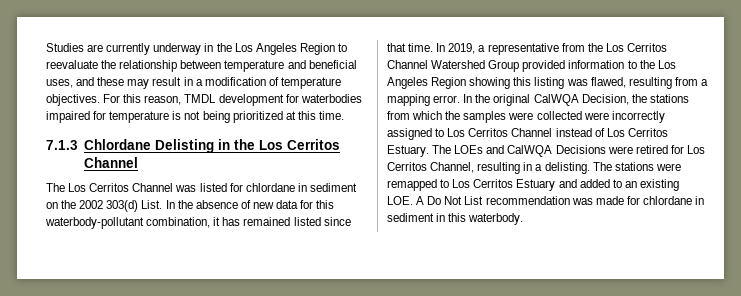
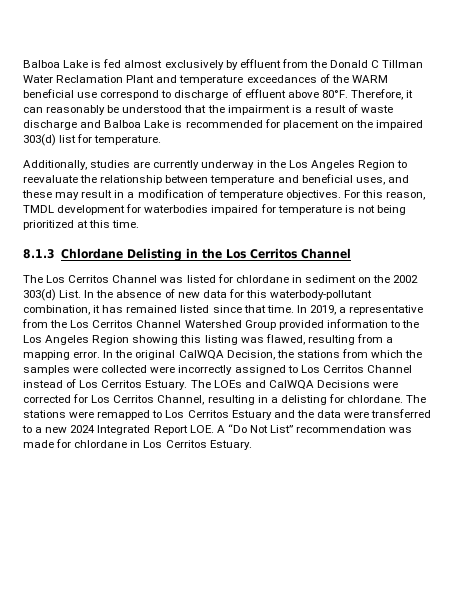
[46,43,84,52] Studies -> [23,59,424,70] [23,74,388,85] [23,89,414,100] [23,104,394,115] [23,119,424,130] [23,134,162,146] [23,160,131,170] Balboa Lake is fed almost exclusively by effluent from the Donald C Tillman Water Reclamation Plant and temperature exceedances of the WARM beneficial use correspond to discharge of effluent above 80°F. Therefore, it can reasonably be understood that the impairment is a result of waste discharge and Balboa Lake is recommended for placement on the impaired 303(d) list for temperature. // Additionally, studies
[46,140,78,150] 7.1.3 -> [23,249,55,259] 8.1.3
[635,145,668,154] retired -> [23,395,71,403] corrected
[544,162,590,174] delisting. -> [280,394,404,405] delisting for chlordane.
[579,179,679,191] [387,196,484,205] added to an existing LOE. A Do Not List -> [296,409,432,418] [22,424,294,435] the data were transferred to a new 2024 Integrated Report LOE. A “Do Not List”
[387,213,524,225] sediment in this waterbody. -> [143,440,252,450] Los Cerritos Estuary.

